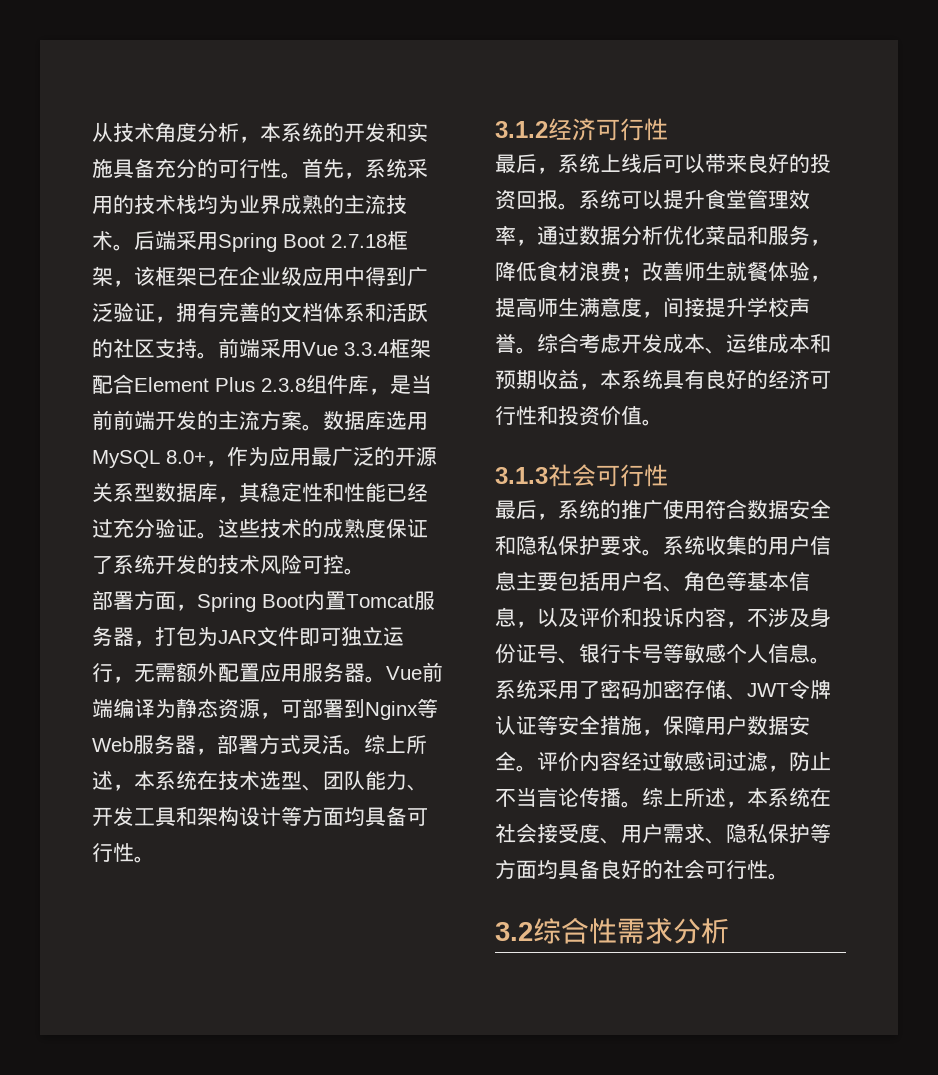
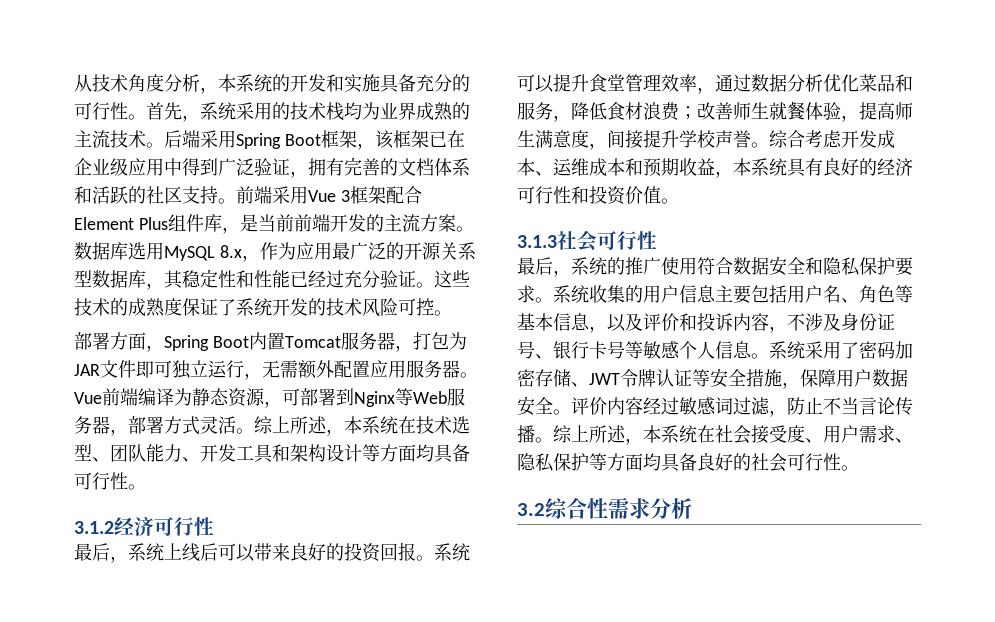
[331,234,387,248] 2.7.18 -> (321, 140) none
[344,342,389,356] 3.3.4 -> [340,190,350,202] 3
[261,378,306,392] 2.3.8 -> (168, 223) none
[166,450,206,464] 8.0+ -> [219,245,242,258] 8.x

